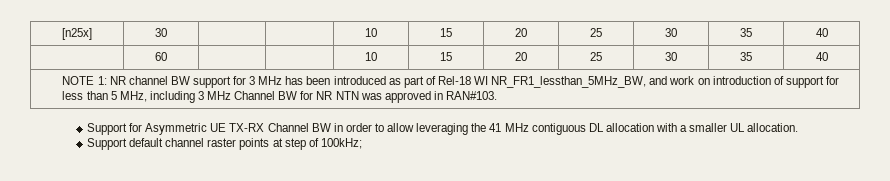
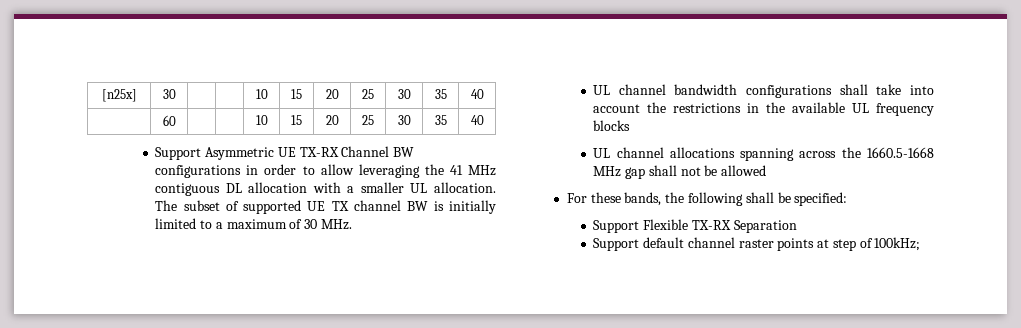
[62,76,839,88] [62,91,497,103] [87,123,143,135] // NOTE 1: NR channel BW support for 3 MHz has been introduced as part of Rel-18 WI NR_FR1_lessthan_5MHz_BW, and work on introduction of support for less than 5 MHz, including 3 MHz Channel BW for NR NTN was approved in RAN#103. // Support for -> [155,147,202,160] // Support
(331, 127) none -> [155,165,242,178] configurations
(799, 127) none -> [155,200,497,214] [155,218,352,230] [593,84,935,98] [593,102,934,116] [593,120,631,131] [593,147,934,161] [593,165,767,179] [566,192,848,206] [593,219,797,233] The subset of supported UE TX channel BW is initially limited to a maximum of 30 MHz. // UL channel bandwidth configurations shall take into account the restrictions in the available UL frequency blocks // UL channel allocations spanning across the 1660.5-1668 MHz gap shall not be allowed // For these bands, the following shall be specified: // Support Flexible TX-RX Separation

